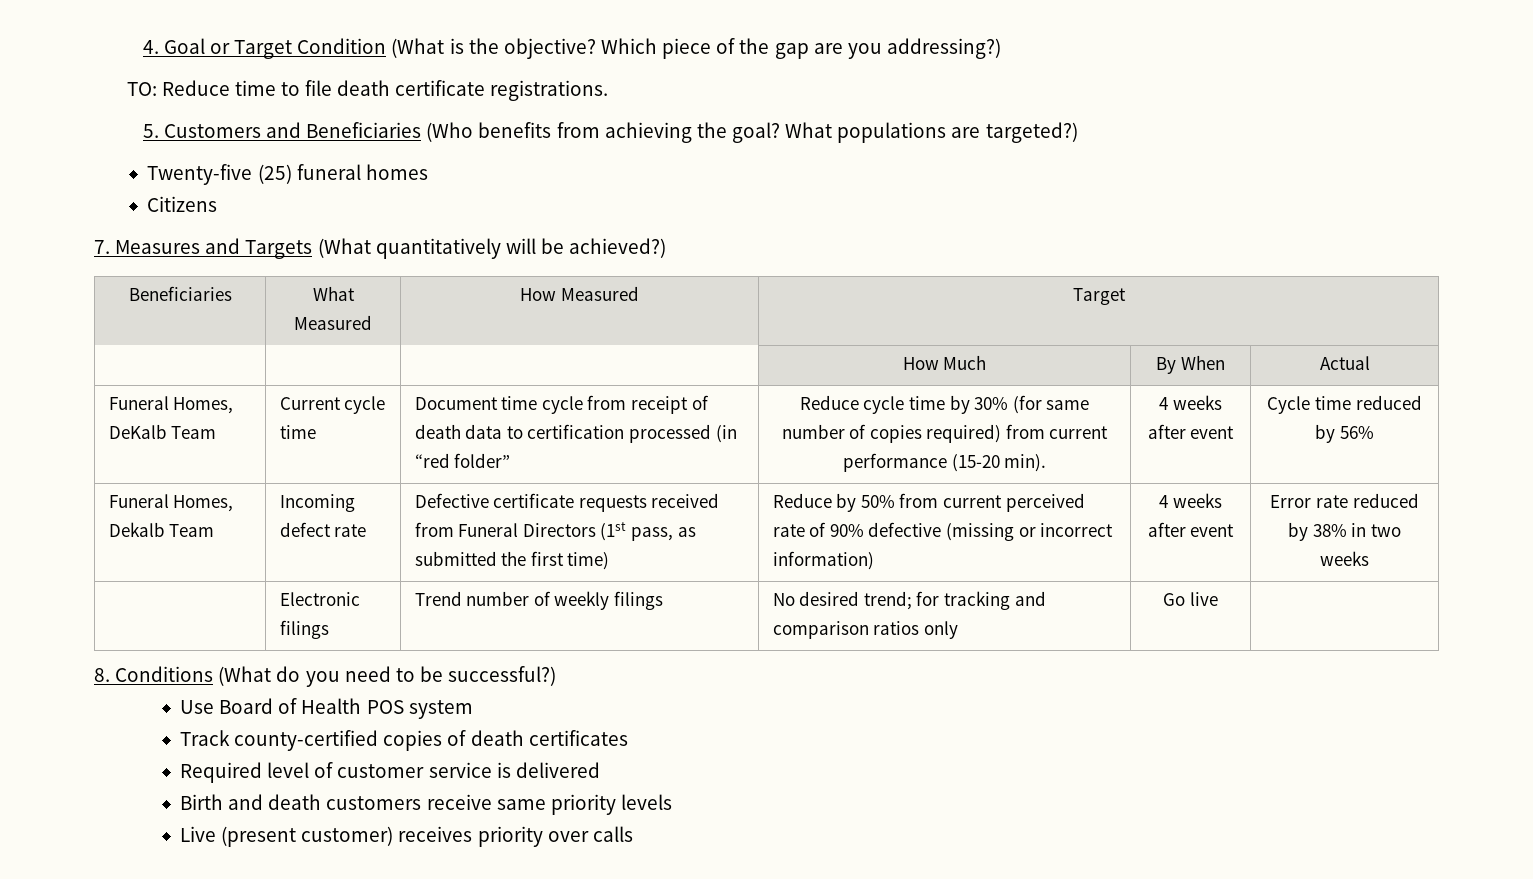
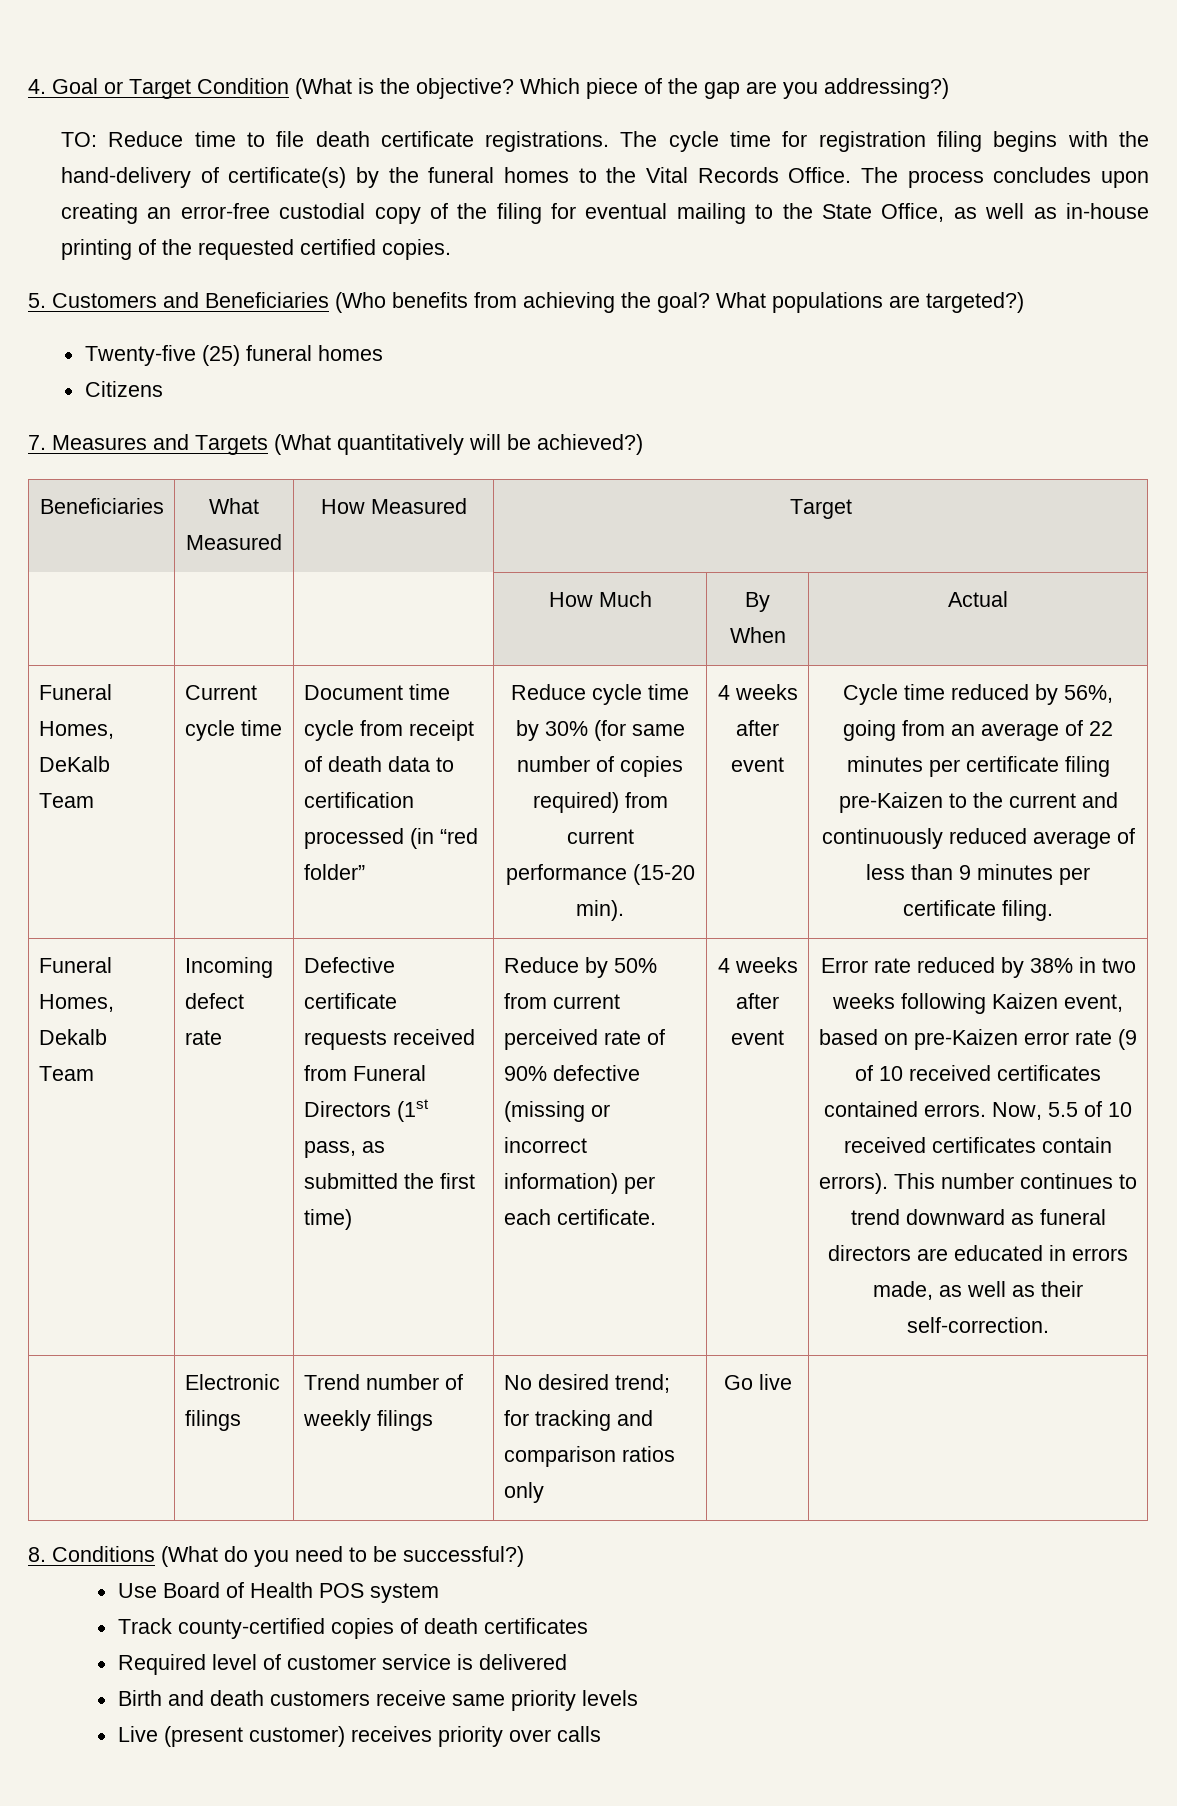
(609, 90) none -> [620,131,1149,152] [60,167,1150,188] [60,203,1149,224] [60,239,451,260] The cycle time for registration filing begins with the hand-delivery of certificate(s) by the funeral homes to the Vital Records Office. The process concludes upon creating an error-free custodial copy of the filing for eventual mailing to the State Office, as well as in-house printing of the requested certified copies.
[1339,426,1374,439] 56% -> [1064,685,1113,703] [843,720,1113,741] [846,756,1110,777] [838,792,1118,813] [821,828,1135,849] [866,864,1090,885] [903,900,1053,921] 56%, going from an average of 22 minutes per certificate filing pre-Kaizen to the current and continuously reduced average of less than 9 minutes per certificate filing.
(874, 560) none -> [623,1176,655,1194] [503,1209,656,1225] per each certificate.
(1369, 558) none -> [901,993,1123,1014] [819,1029,1137,1050] [855,1065,1101,1081] [824,1101,1132,1120] [844,1137,1112,1153] [819,1173,1137,1194] [850,1209,1106,1225] [828,1245,1128,1261] [873,1281,1083,1300] [907,1317,1049,1333] following Kaizen event, based on pre-Kaizen error rate (9 of 10 received certificates contained errors. Now, 5.5 of 10 received certificates contain errors). This number continues to trend downward as funeral directors are educated in errors made, as well as their self-correction.

